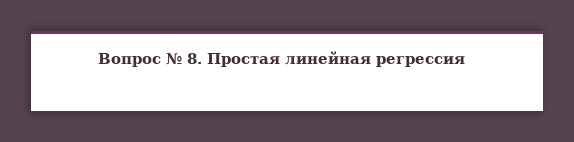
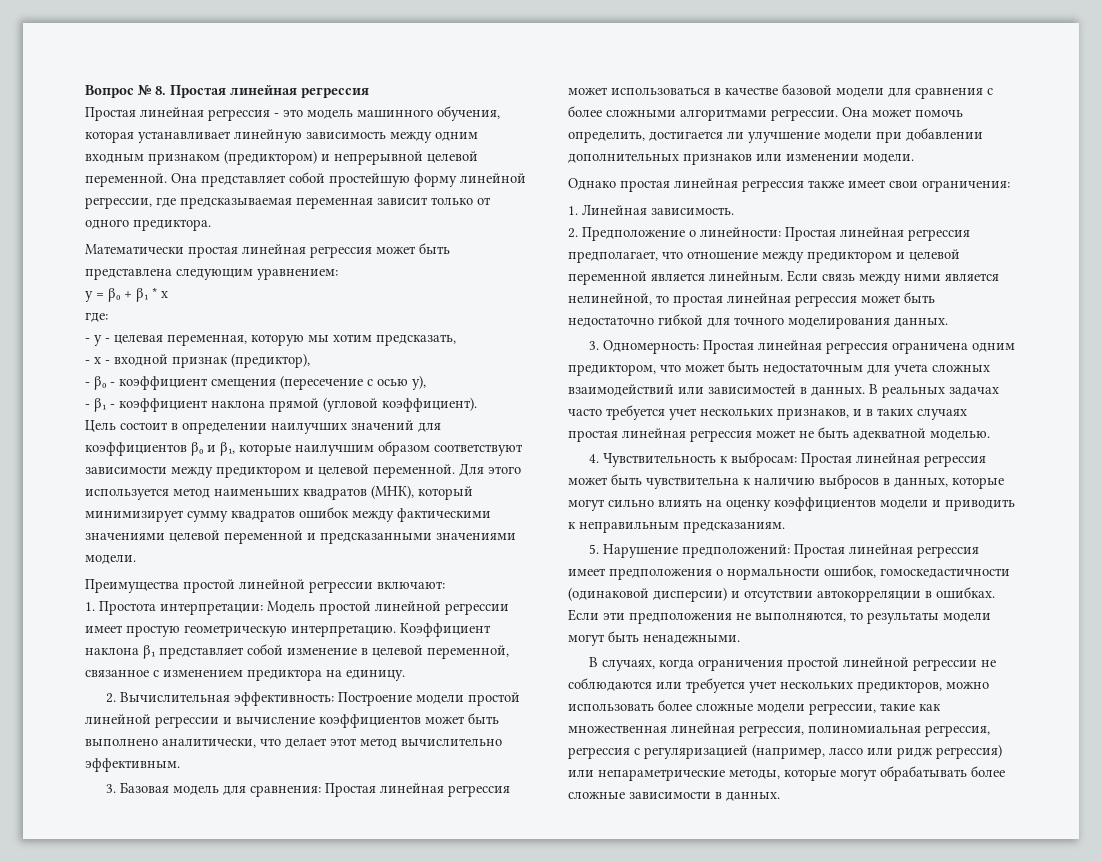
(465, 61) none -> [85,106,500,121] [85,129,478,143] [85,150,478,165] [85,172,526,187] [85,197,491,209] [85,219,211,231] [85,243,450,258] [85,268,338,280] [85,287,168,302] [85,312,108,322] [85,334,456,346] [85,353,310,368] [85,375,426,390] [85,397,477,412] [85,420,441,434] [85,441,523,456] [85,463,521,478] [85,485,473,500] [85,507,491,522] [85,530,516,544] [85,555,136,564] [85,579,445,593] [85,601,509,615] [85,623,491,637] [85,644,509,659] [85,669,405,681] [105,692,520,706] [85,713,499,728] [85,738,502,748] [85,758,180,772] [105,782,510,797] [568,84,993,99] [568,106,963,121] [568,128,983,143] [568,153,914,165] [568,178,1010,192] [568,204,734,215] [568,227,970,241] [568,249,960,263] [568,270,999,285] [568,292,935,307] [568,314,948,329] [588,340,1015,354] [568,361,990,376] [568,384,999,398] [568,405,967,420] [568,427,990,442] [588,452,986,467] [568,474,1004,489] [568,497,1015,511] [568,521,785,533] [588,544,979,558] [568,565,1010,580] [568,587,995,602] [568,609,991,624] [568,631,740,646] [588,657,996,671] [568,678,989,693] [568,700,941,715] [568,723,990,737] [568,744,1002,759] [568,766,1005,781] [568,791,780,801] // Простая линейная регрессия - это модель машинного обучения, которая устанавливает линейную зависимость между одним входным признаком (предиктором) и непрерывной целевой переменной. Она представляет собой простейшую форму линейной регрессии, где предсказываемая переменная зависит только от одного предиктора. // Математически простая линейная регрессия может быть представлена следующим уравнением: // y = β₀ + β₁ * x // где: // - y - целевая переменная, которую мы хотим предсказать, // - x - входной признак (предиктор), // - β₀ - коэффициент смещения (пересечение с осью y), // - β₁ - коэффициент наклона прямой (угловой коэффициент). // Цель состоит в определении наилучших значений для коэффициентов β₀ и β₁, которые наилучшим образом соответствуют зависимости между предиктором и целевой переменной. Для этого используется метод наименьших квадратов (МНК), который минимизирует сумму квадратов ошибок между фактическими значениями целевой переменной и предсказанными значениями модели. // Преимущества простой линейной регрессии включают: // 1. Простота интерпретации: Модель простой линейной регрессии имеет простую геометрическую интерпретацию. Коэффициент наклона β₁ представляет собой изменение в целевой переменной, связанное с изменением предиктора на единицу. // 2. Вычислительная эффективность: Построение модели простой линейной регрессии и вычисление коэффициентов может быть выполнено аналитически, что делает этот метод вычислительно эффективным. // 3. Базовая модель для сравнения: Простая линейная регрессия может использоваться в качестве базовой модели для сравнения с более сложными алгоритмами регрессии. Она может помочь определить, достигается ли улучшение модели при добавлении дополнительных признаков или изменении модели. // Однако простая линейная регрессия также имеет свои ограничения: // 1. Линейная зависимость. // 2. Предположение о линейности: Простая линейная регрессия предполагает, что отношение между предиктором и целевой переменной является линейным. Если связь между ними является нелинейной, то простая линейная регрессия может быть недостаточно гибкой для точного моделирования данных. // 3. Одномерность: Простая линейная регрессия ограничена одним предиктором, что может быть недостаточным для учета сложных взаимодействий или зависимостей в данных. В реальных задачах часто требуется учет нескольких признаков, и в таких случаях простая линейная регрессия может не быть адекватной моделью. // 4. Чувствительность к выбросам: Простая линейная регрессия может быть чувствительна к наличию выбросов в данных, которые могут сильно влиять на оценку коэффициентов модели и приводить к неправильным предсказаниям. // 5. Нарушение предположений: Простая линейная регрессия имеет предположения о нормальности ошибок, гомоскедастичности (одинаковой дисперсии) и отсутствии автокорреляции в ошибках. Если эти предположения не выполняются, то результаты модели могут быть ненадежными. // В случаях, когда ограничения простой линейной регрессии не соблюдаются или требуется учет нескольких предикторов, можно использовать более сложные модели регрессии, такие как множественная линейная регрессия, полиномиальная регрессия, регрессия с регуляризацией (например, лассо или ридж регрессия) или непараметрические методы, которые могут обрабатывать более сложные зависимости в данных.

